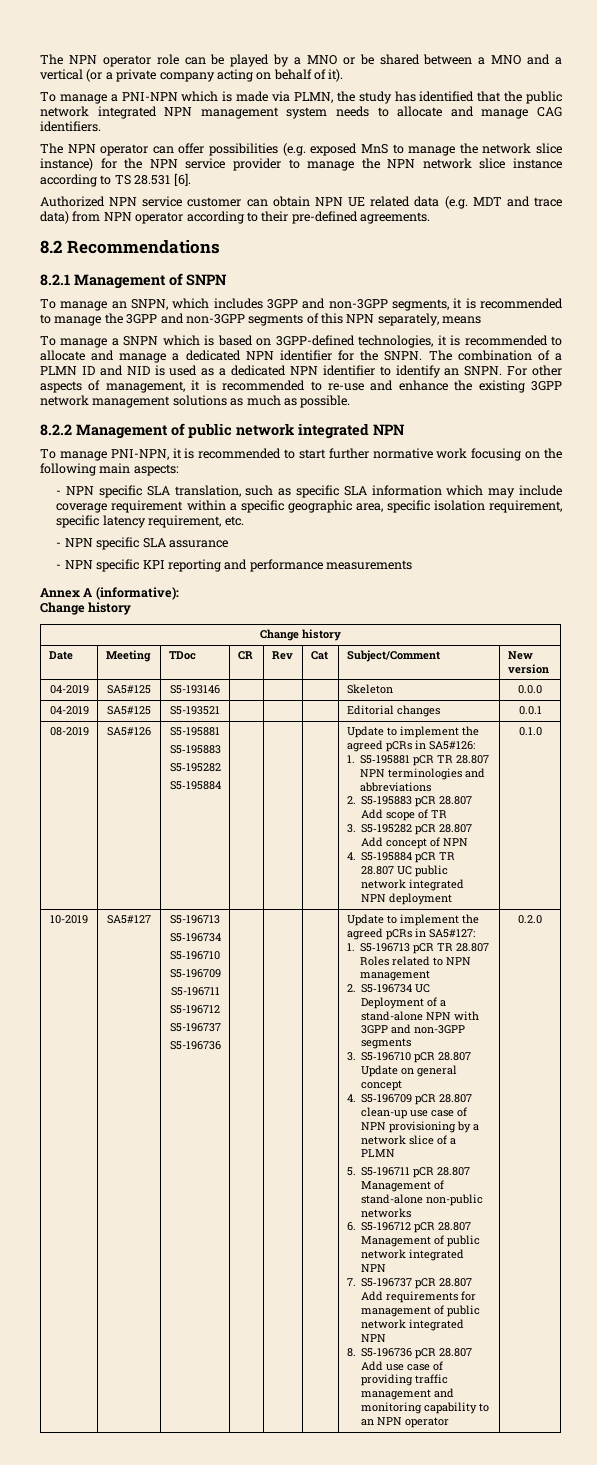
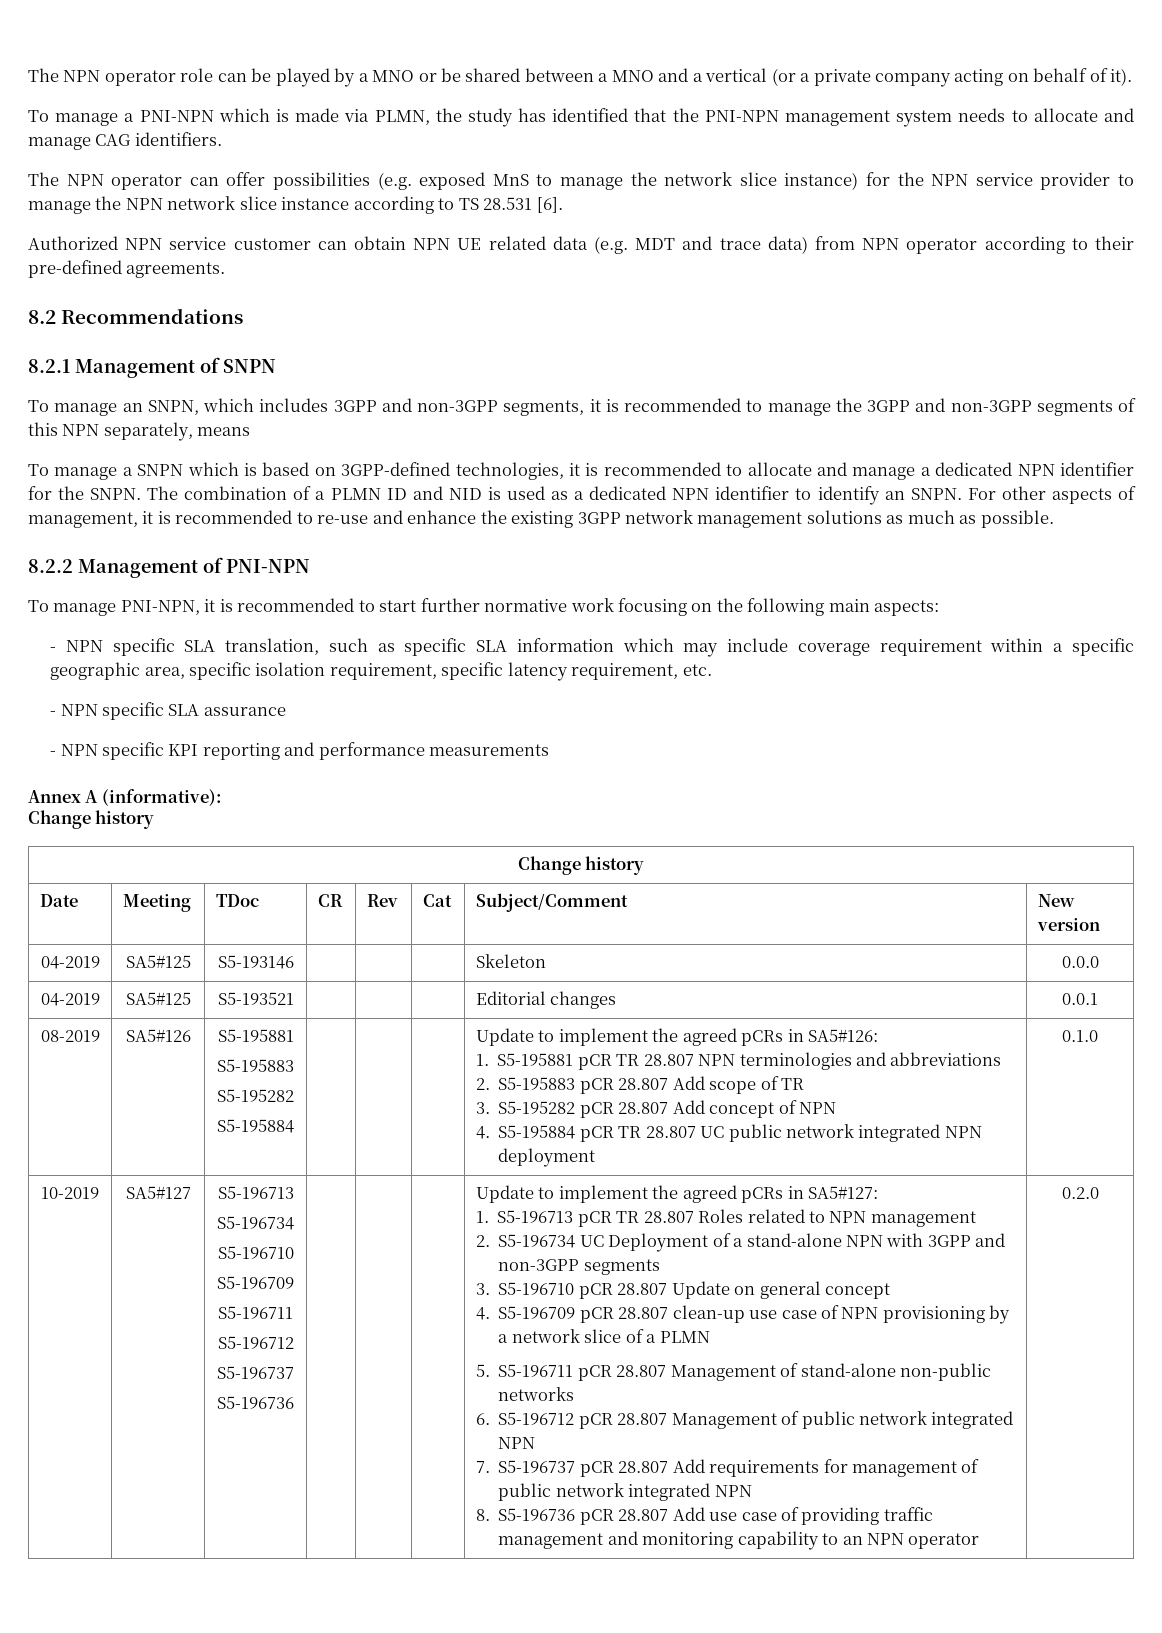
[526,91,563,104] [40,106,193,119] public network integrated NPN -> [704,110,779,122] PNI-NPN
[188,423,405,439] public network integrated NPN -> [226,559,310,573] PNI-NPN

